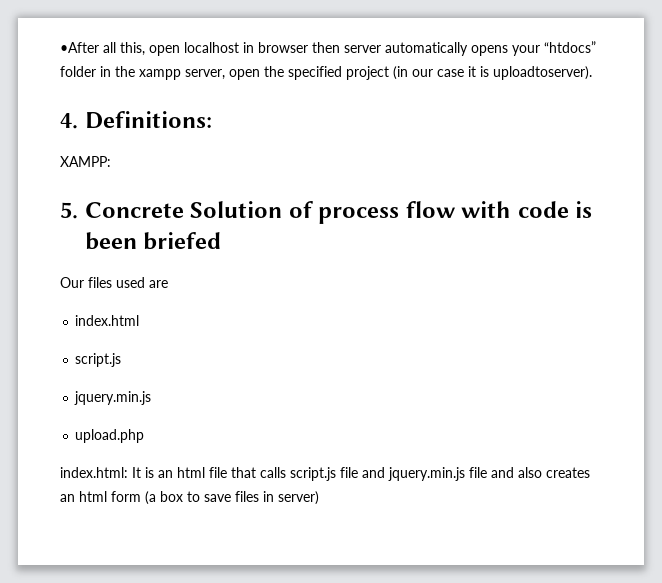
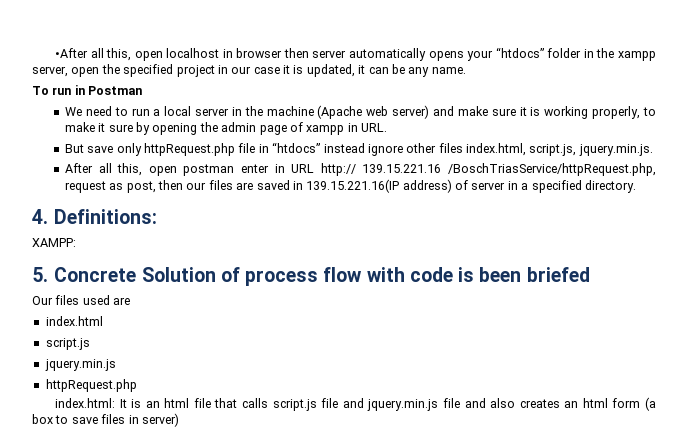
[393,66,408,80] (in -> [217,65,228,74] in
[493,66,592,80] uploadtoserver). -> [306,64,466,77] [32,85,143,95] [64,105,657,119] [64,122,388,135] [64,142,653,156] [64,163,657,176] [64,179,636,193] updated, it can be any name. // To run in Postman // We need to run a local server in the machine (Apache web server) and make sure it is working properly, to make it sure by opening the admin page of xampp in URL. // But save only httpRequest.php file in “htdocs” instead ignore other files index.html, script.js, jquery.min.js. // After all this, open postman enter in URL http:// 139.15.221.16 /BoschTriasService/httpRequest.php, request as post, then our files are saved in 139.15.221.16(IP address) of server in a specified directory.
[75,429,145,443] upload.php -> [45,379,137,392] httpRequest.php

